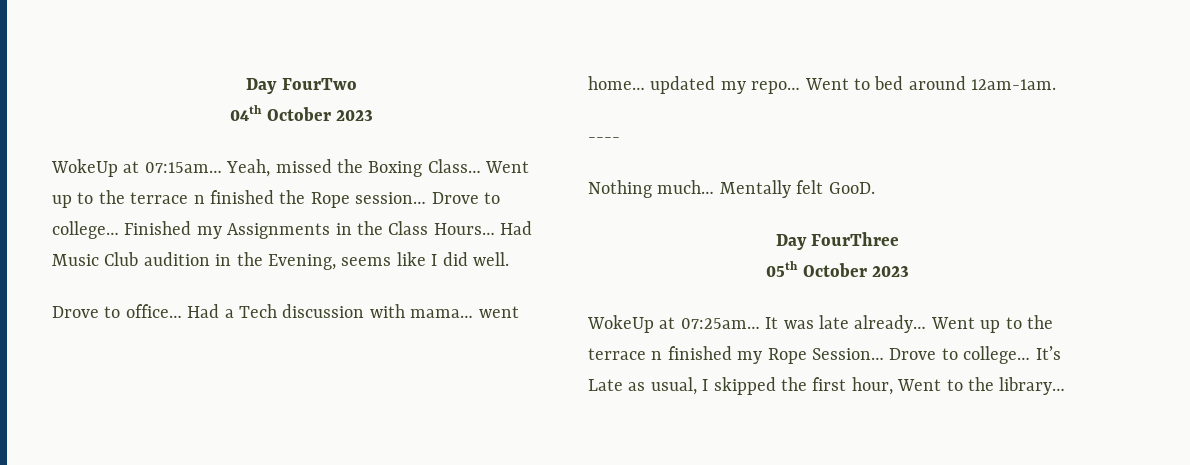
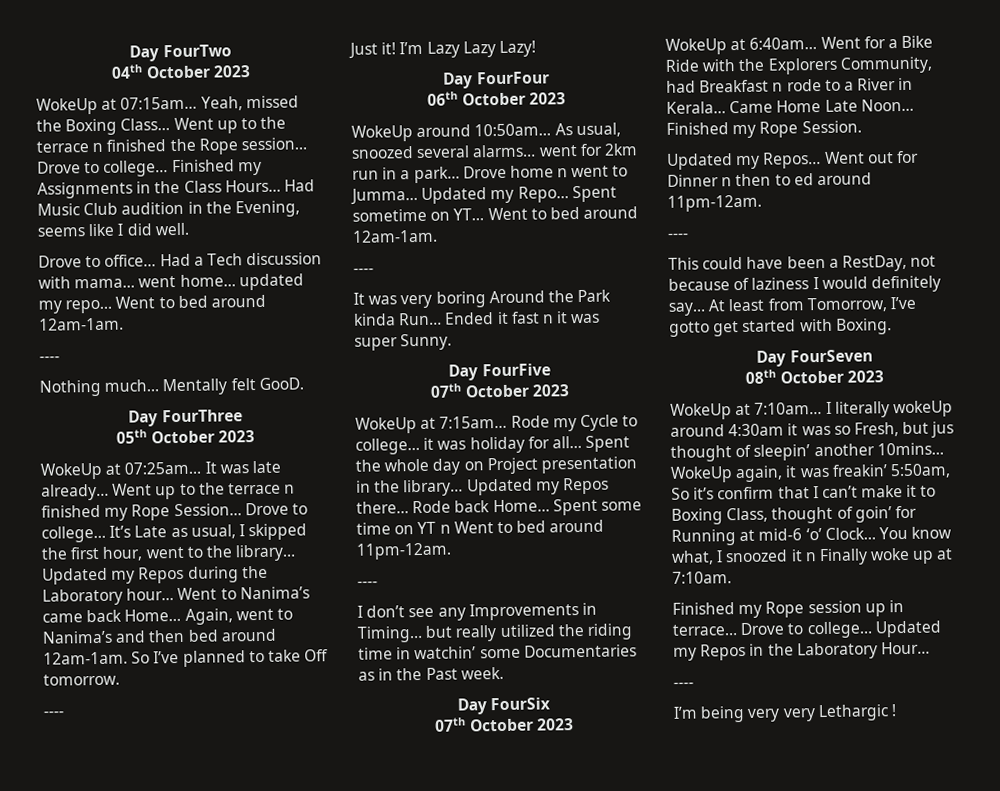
[897,379,942,391] Went -> [145,546,184,559] went
(1066, 386) none -> [42,565,268,585] [42,586,310,606] [42,608,293,625] [42,628,277,644] [43,649,329,667] [43,673,120,686] [43,711,64,717] [348,40,536,59] [442,71,550,89] [427,91,566,106] [351,122,621,142] [351,143,638,159] [352,165,629,184] [350,185,617,205] [352,206,639,222] [352,229,438,243] [353,268,374,274] [353,289,612,309] [353,311,601,326] [354,333,453,351] [448,363,551,381] [430,383,570,398] [355,414,639,434] [355,435,631,455] [355,456,637,475] [356,477,609,497] [356,498,642,516] [356,519,605,535] [356,542,452,560] [357,581,378,587] [357,602,597,621] [357,623,633,643] [358,644,637,660] [358,666,504,681] [456,697,551,715] [434,717,574,732] [665,35,934,55] [665,56,933,75] [666,77,914,93] [666,98,914,114] [666,120,862,139] [667,150,919,170] [667,172,872,187] [667,194,762,212] [668,233,689,239] [668,254,937,272] [668,275,941,293] [668,296,916,316] [669,318,892,337] [756,349,873,367] [745,369,884,384] [670,400,953,420] [670,421,955,438] [670,442,944,462] [670,463,951,483] [671,484,937,500] [671,505,917,525] [671,526,953,546] [671,547,954,566] [672,571,732,584] [672,600,904,619] [672,620,942,639] [673,641,930,661] [673,682,694,688] [673,704,897,723] Updated my Repos during the Laboratory hour… Went to Nanima’s came back Home… Again, went to Nanima’s and then bed around 12am-1am. So I’ve planned to take Off tomorrow. // ---- // Just it! I’m Lazy Lazy Lazy! // Day FourFour // 06th October 2023 // WokeUp around 10:50am… As usual, snoozed several alarms… went for 2km run in a park… Drove home n went to Jumma… Updated my Repo… Spent sometime on YT… Went to bed around 12am-1am. // ---- // It was very boring Around the Park kinda Run… Ended it fast n it was super Sunny. // Day FourFive // 07th October 2023 // WokeUp at 7:15am… Rode my Cycle to college… it was holiday for all… Spent the whole day on Project presentation in the library… Updated my Repos there… Rode back Home… Spent some time on YT n Went to bed around 11pm-12am. // ---- // I don’t see any Improvements in Timing… but really utilized the riding time in watchin’ some Documentaries as in the Past week. // Day FourSix // 07th October 2023 // WokeUp at 6:40am… Went for a Bike Ride with the Explorers Community, had Breakfast n rode to a River in Kerala… Came Home Late Noon… Finished my Rope Session. // Updated my Repos… Went out for Dinner n then to ed around 11pm-12am. // ---- // This could have been a RestDay, not because of laziness I would definitely say… At least from Tomorrow, I’ve gotto get started with Boxing. // Day FourSeven // 08th October 2023 // WokeUp at 7:10am… I literally wokeUp around 4:30am it was so Fresh, but jus thought of sleepin’ another 10mins… WokeUp again, it was freakin’ 5:50am, So it’s confirm that I can’t make it to Boxing Class, thought of goin’ for Running at mid-6 ‘o’ Clock… You know what, I snoozed it n Finally woke up at 7:10am. // Finished my Rope session up in terrace… Drove to college… Updated my Repos in the Laboratory Hour… // ---- // I’m being very very Lethargic !

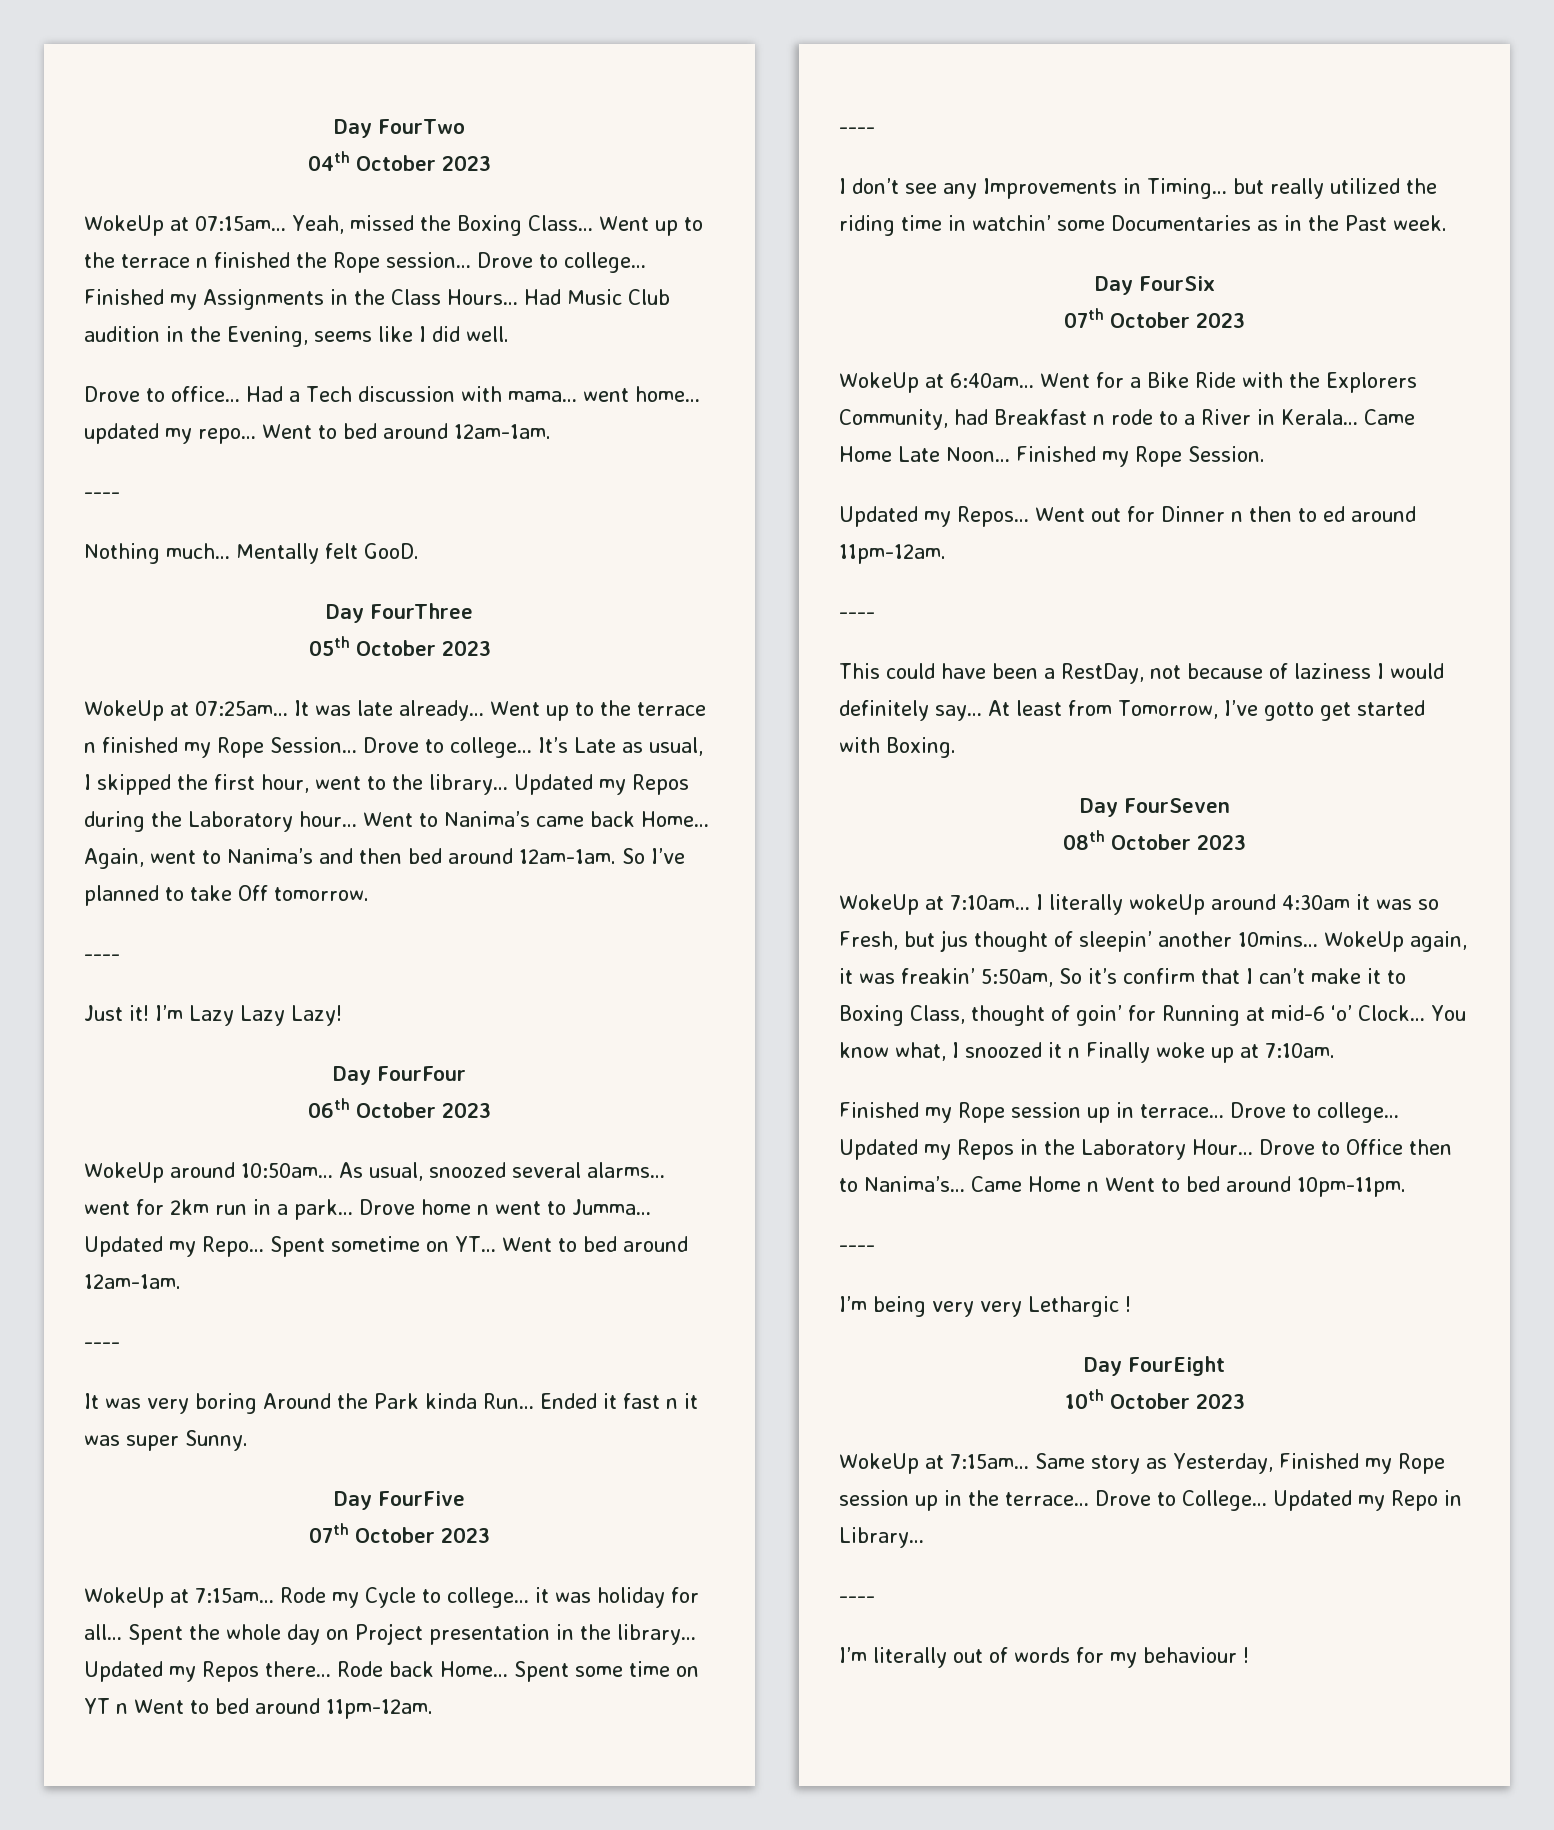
(930, 648) none -> [1259,1139,1452,1155] [839,1176,1406,1197] Drove to Office then to Nanima’s… Came Home n Went to bed around 10pm-11pm.
(897, 710) none -> [1084,1356,1226,1376] [1064,1389,1245,1409] [839,1453,1445,1474] [839,1490,1462,1511] [839,1527,924,1548] [839,1596,875,1603] [839,1647,1249,1668] // Day FourEight // 10th October 2023 // WokeUp at 7:15am… Same story as Yesterday, Finished my Rope session up in the terrace… Drove to College… Updated my Repo in Library… // ---- // I’m literally out of words for my behaviour !

